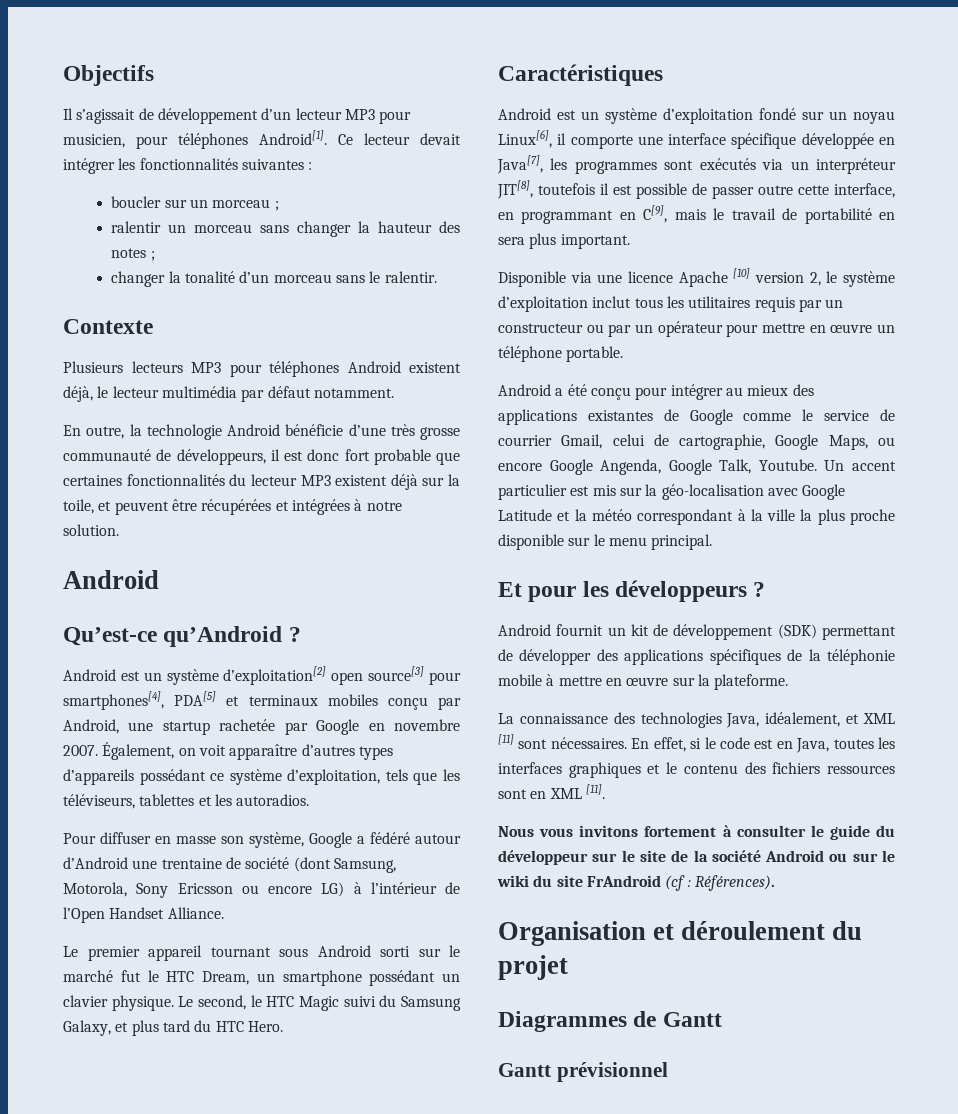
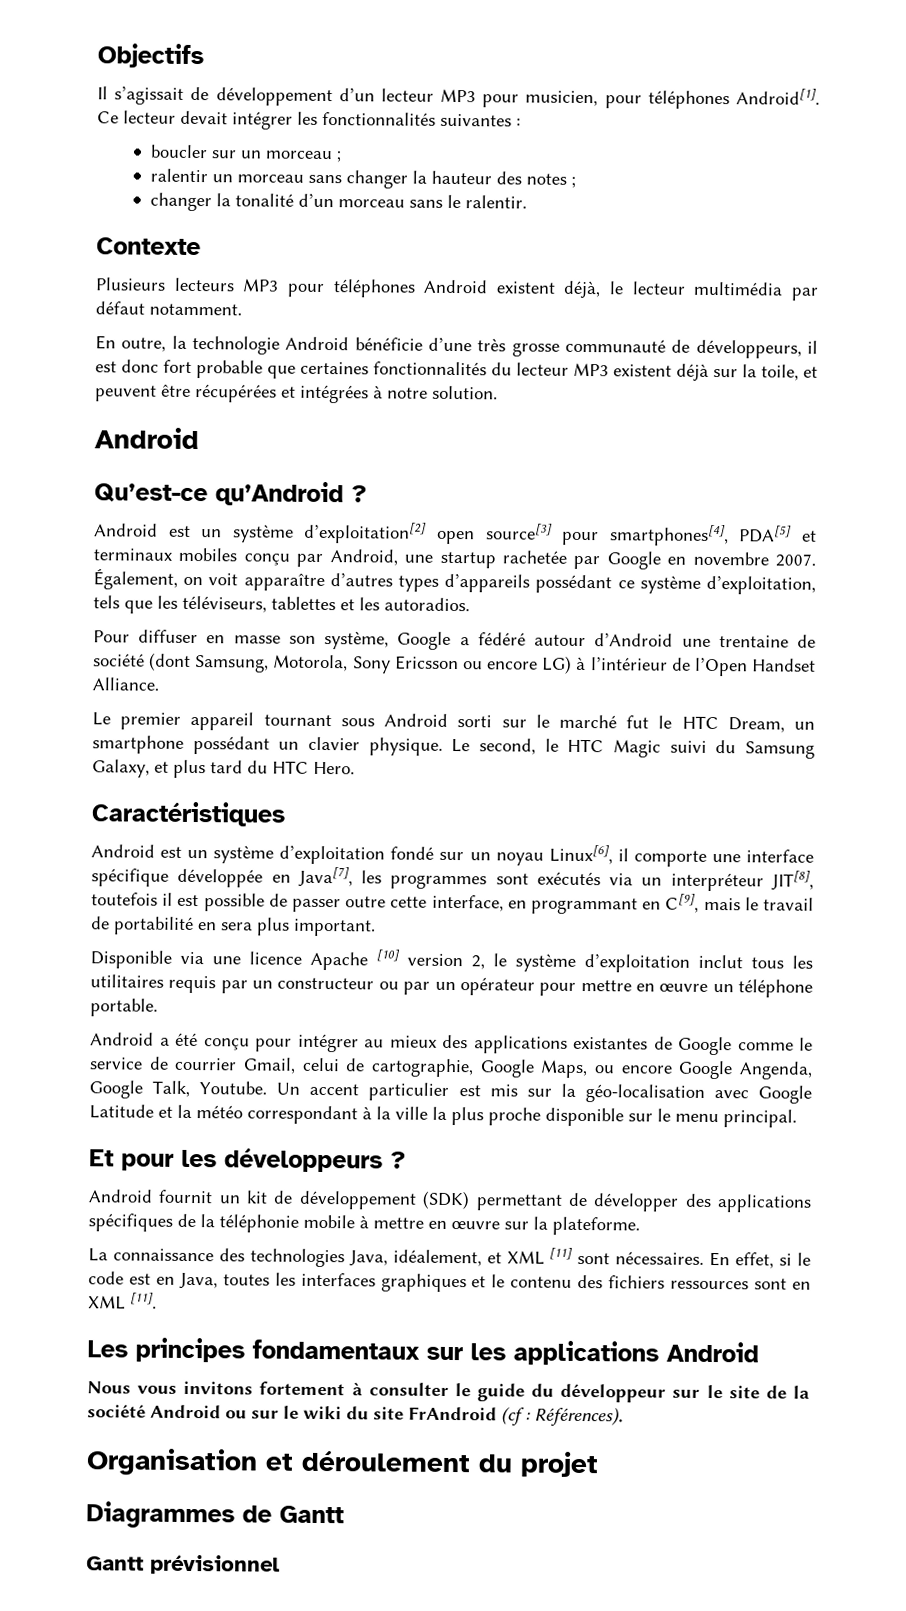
(605, 791) none -> [87,1337,759,1366] // Les principes fondamentaux sur les applications Android

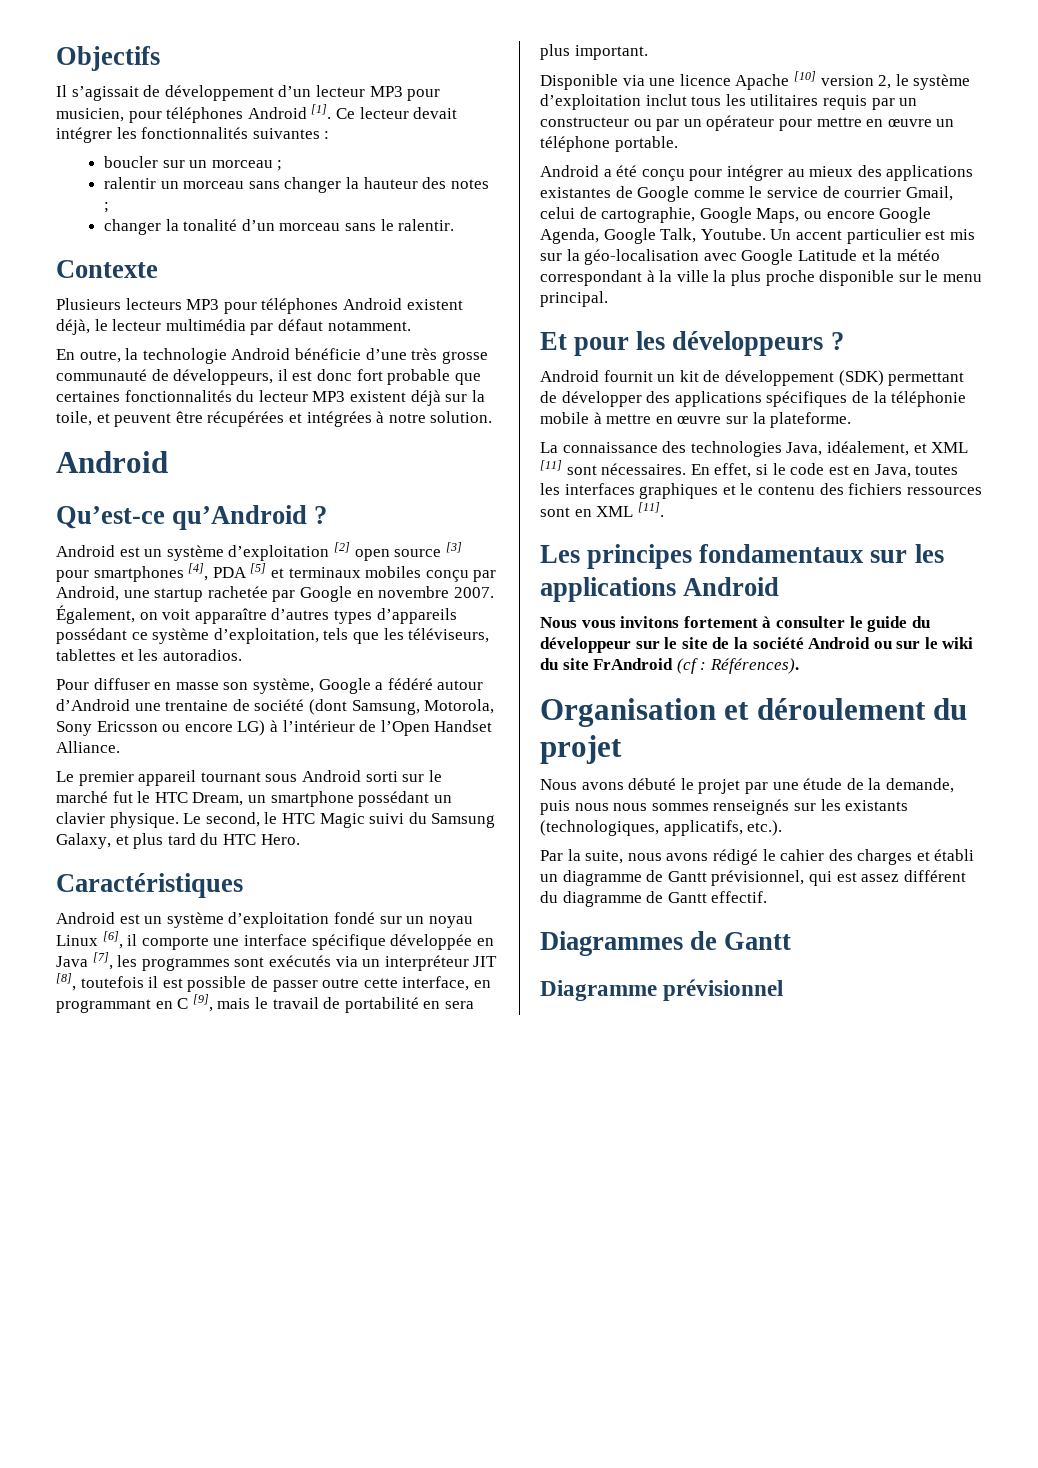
[736,88,820,105] Android[1]. -> [247,104,332,119] Android [1].
[304,521,793,547] d’exploitation[2] open source[3] pour smartphones[4], PDA[5] -> [228,542,462,561] [56,563,267,582] d’exploitation [2] open source [3] pour smartphones [4], PDA [5]
[548,844,613,865] Linux[6], -> [56,931,123,949] Linux [6],
[297,866,353,888] Java[7], -> [56,952,113,970] Java [7],
[770,870,814,891] JIT[8], -> [473,956,498,967] [56,973,76,991] JIT [8],
[665,893,700,913] C[9], -> [177,994,213,1012] C [9],
[738,1061,813,1080] Angenda, -> [540,228,599,244] Agenda,
(599, 1464) none -> [540,778,954,794] [540,799,909,815] [540,820,783,836] [540,849,975,865] [540,870,966,886] [540,891,768,907] // Nous avons débuté le projet par une étude de la demande, puis nous nous sommes renseignés sur les existants (technologiques, applicatifs, etc.). // Par la suite, nous avons rédigé le cahier des charges et établi un diagramme de Gantt prévisionnel, qui est assez différent du diagramme de Gantt effectif.
[86,1556,144,1571] Gantt -> [540,980,657,1001] Diagramme

